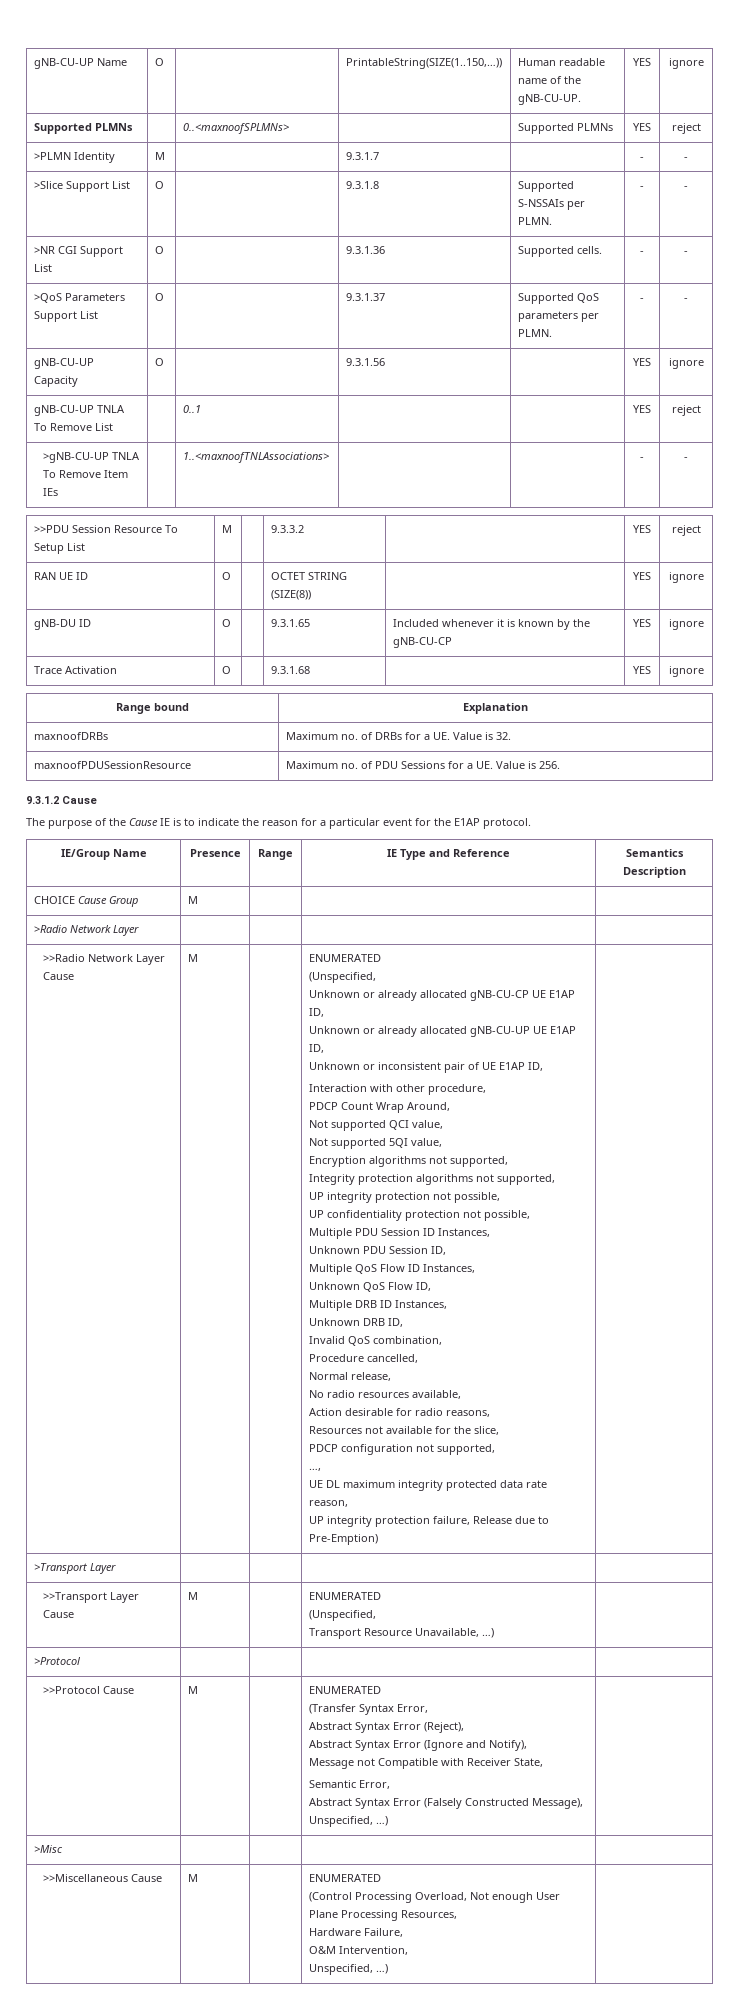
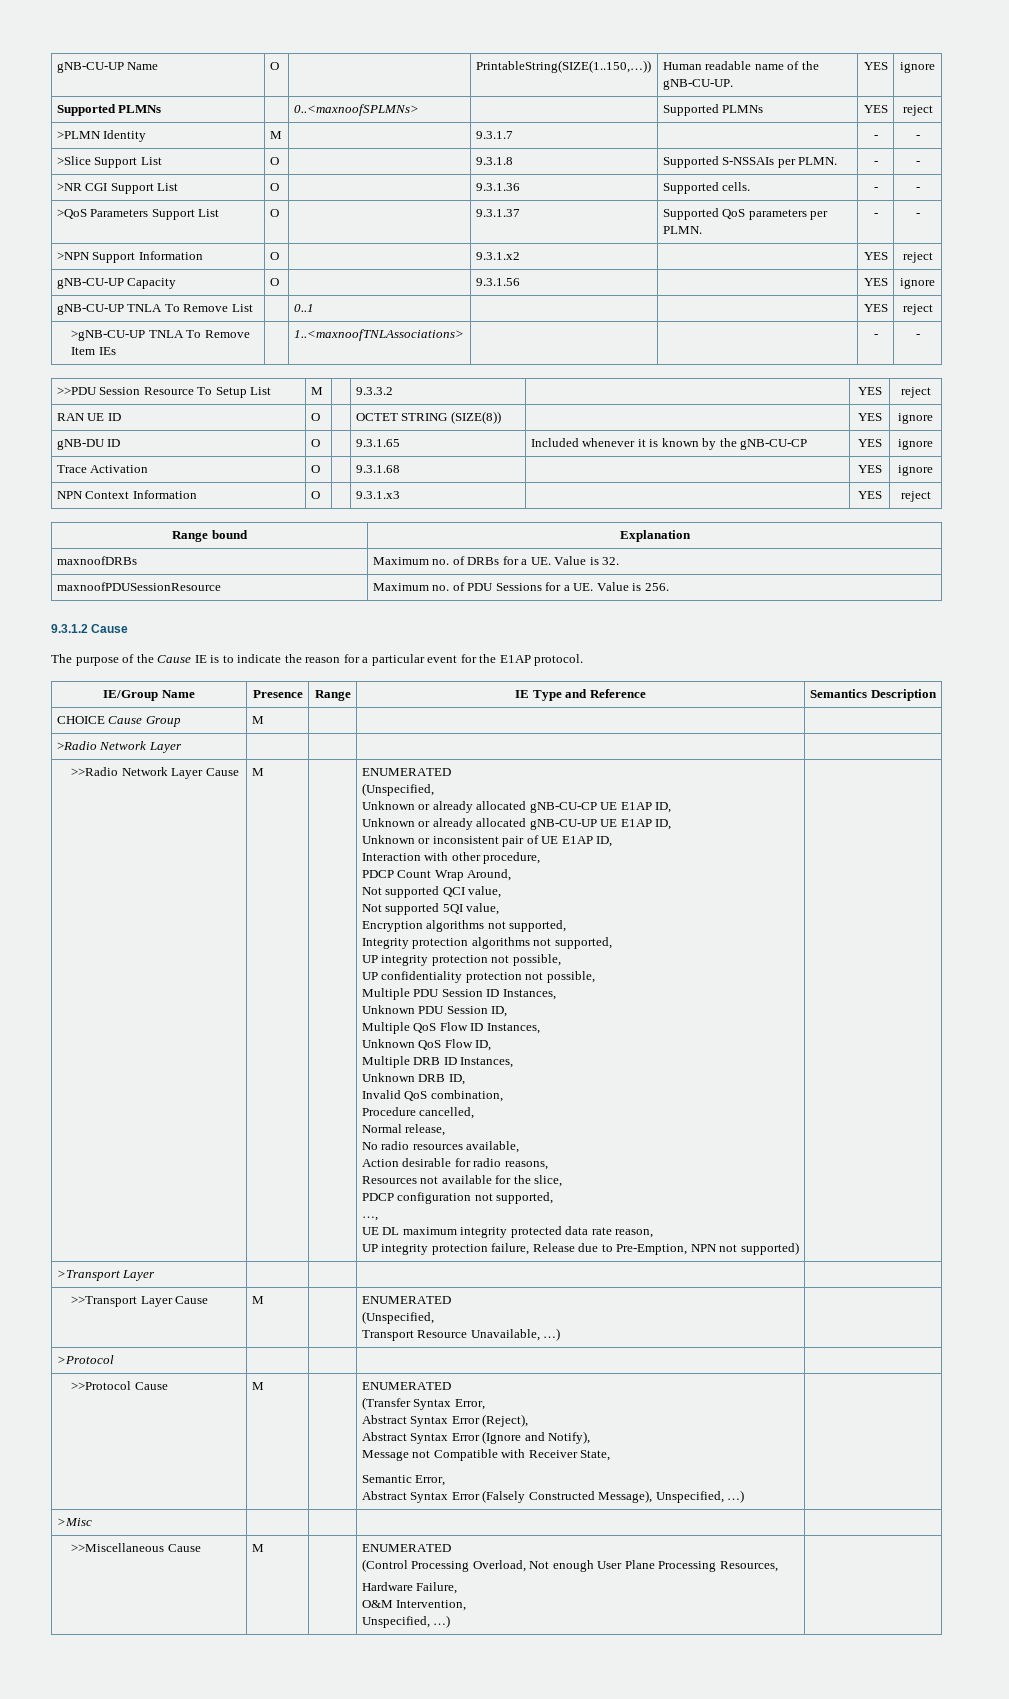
(688, 299) none -> [56,251,203,263] [269,252,279,260] [475,252,520,260] [863,252,888,260] [902,252,933,263] // >NPN Support Information | O | | 9.3.1.x2 | | YES | reject
(704, 671) none -> [56,490,197,499] [310,491,320,499] [355,491,400,499] [857,491,882,499] [900,491,931,502] // NPN Context Information | O | | 9.3.1.x3 | | YES | reject
[309,1534,379,1545] Pre-Emption) -> [616,1242,799,1255] Pre-Emption, NPN not supported)

